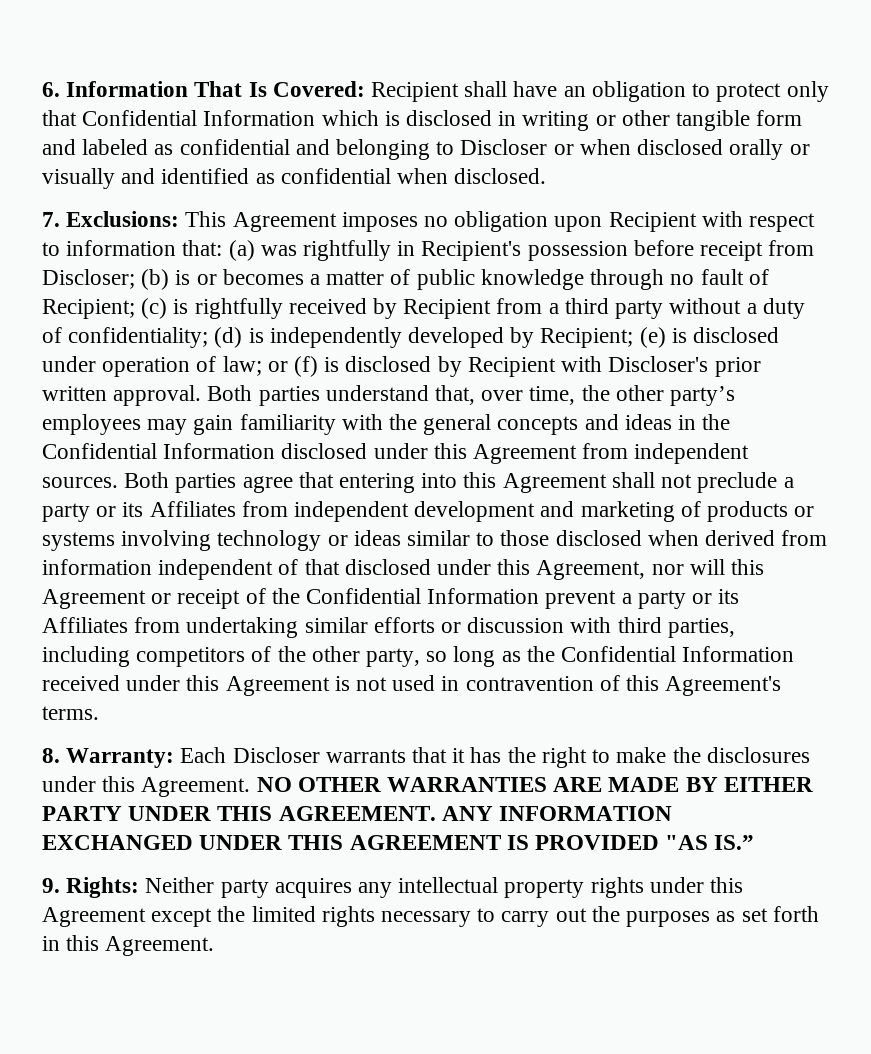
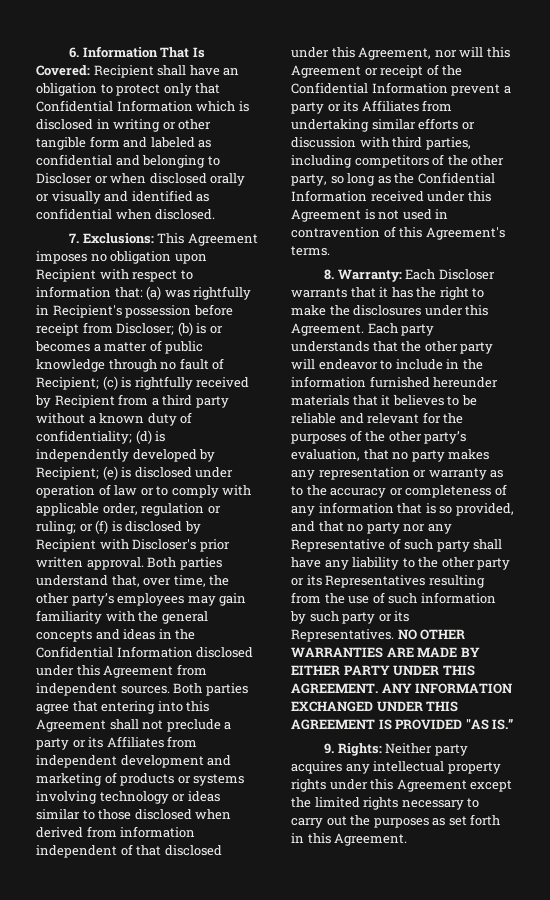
(757, 308) none -> [99,413,145,424] known
[222,356,262,376] law; -> [114,485,252,498] [36,503,221,516] [36,521,76,534] law or to comply with applicable order, regulation or ruling;
(251, 787) none -> [367,323,435,336] [291,341,494,354] [291,359,483,370] [291,376,499,388] [291,395,477,406] [291,412,464,424] [291,430,467,444] [291,449,490,462] [291,467,504,480] [291,484,507,498] [291,502,514,516] [291,521,452,534] [291,538,503,552] [291,557,511,570] [291,575,485,588] [291,592,496,604] [290,611,410,624] [291,629,394,642] Each party understands that the other party will endeavor to include in the information furnished hereunder materials that it believes to be reliable and relevant for the purposes of the other party’s evaluation, that no party makes any representation or warranty as to the accuracy or completeness of any information that is so provided, and that no party nor any Representative of such party shall have any liability to the other party or its Representatives resulting from the use of such information by such party or its Representatives.

